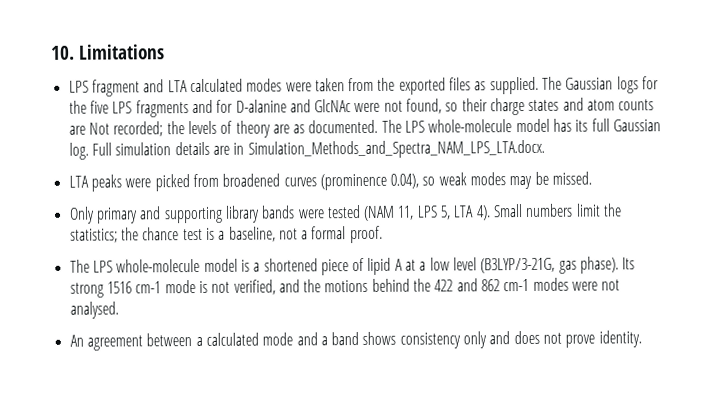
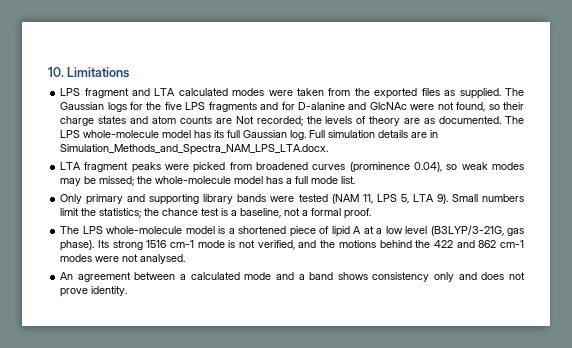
(89, 181) none -> [84,162,129,172] fragment
[552,171,593,185] missed. -> [99,176,356,186] missed; the whole-molecule model has a full mode list.
[475,205,491,221] 4). -> [436,194,448,204] 9).

